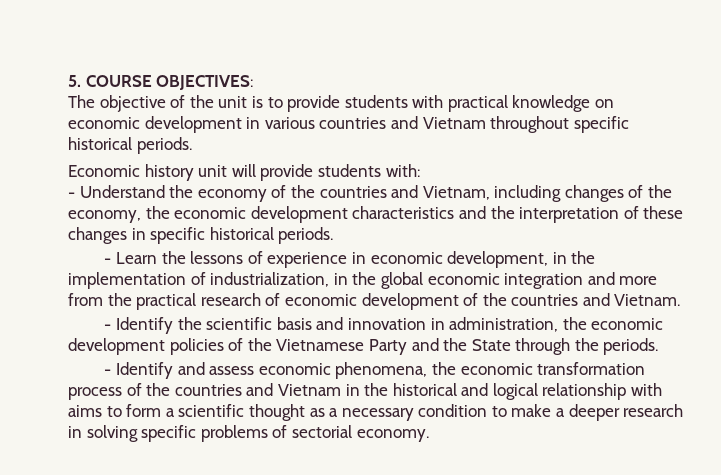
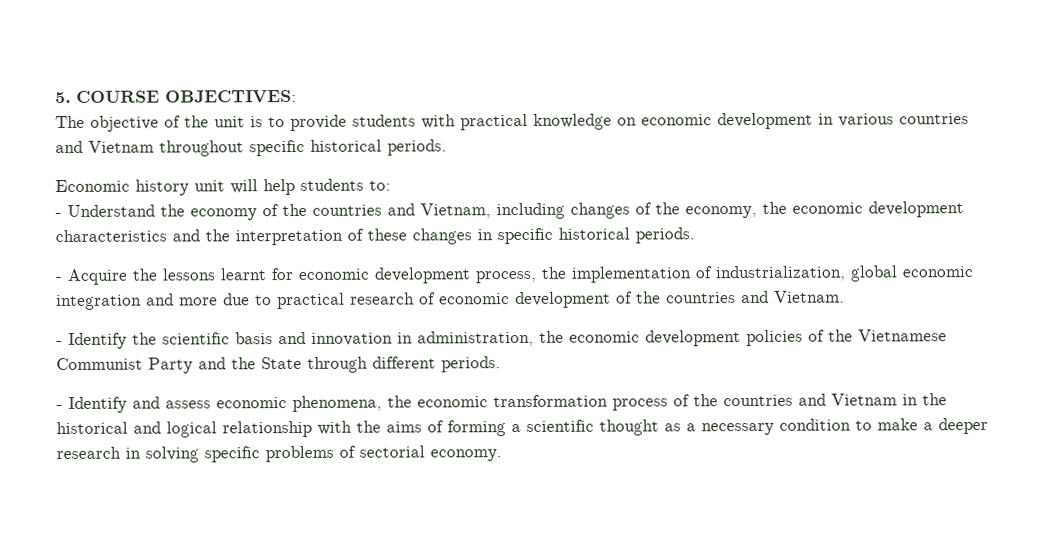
[260,164,420,181] provide students with: -> [263,178,391,196] help students to:
[116,252,158,264] Learn -> [67,268,128,285] Acquire
[247,251,567,268] of experience in economic development, in -> [220,267,537,284] learnt for economic development process,
[333,272,377,285] in the -> (846, 273) none
[68,293,132,306] from the -> [223,293,272,306] due to
(365, 345) none -> [56,357,143,371] Communist
[574,338,599,351] the -> [372,356,436,369] different
[68,404,162,417] aims to form -> [356,420,506,437] the aims of forming

